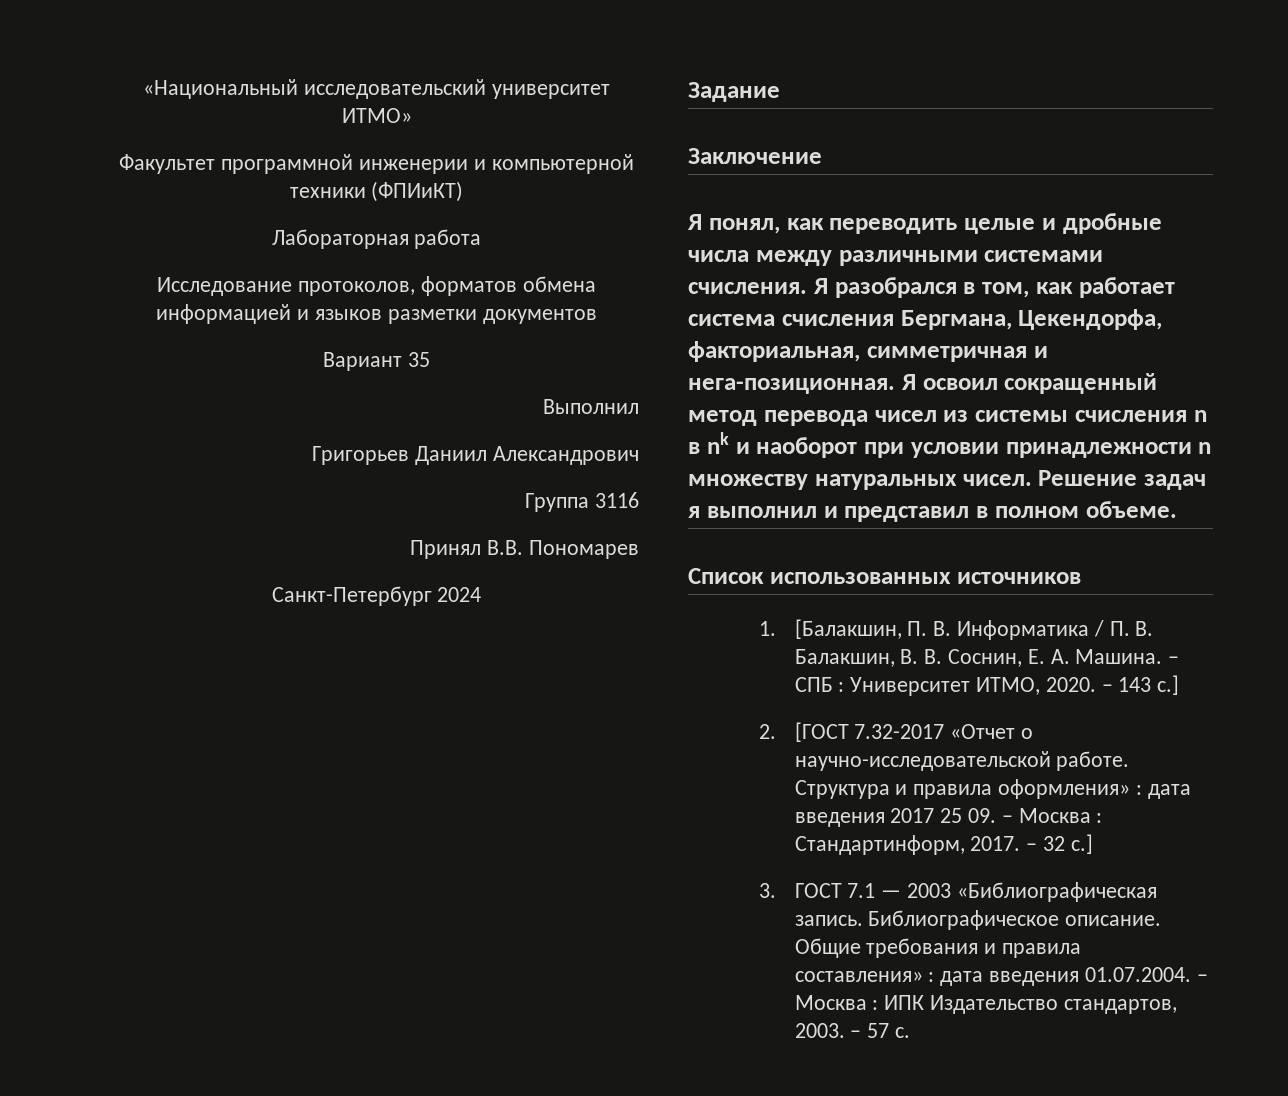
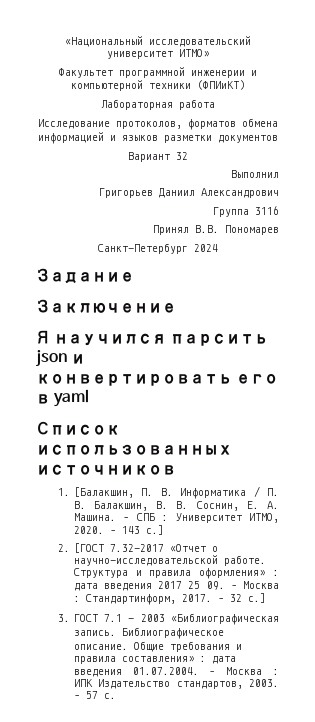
[407,352,430,367] 35 -> [175,152,188,160] 32
[708,213,1162,234] [688,250,1104,266] [688,277,1175,298] [688,309,1163,330] [688,341,1048,362] [688,373,1158,394] [688,410,1207,426] [688,432,1212,458] [688,470,1206,490] [688,501,1177,522] понял, как переводить целые и дробные числа между различными системами счисления. Я разобрался в том, как работает система счисления Бергмана, Цекендорфа, факториальная, симметричная и нега-позиционная. Я освоил сокращенный метод перевода чисел из системы счисления n в nk и наоборот при условии принадлежности n множеству натуральных чисел. Решение задач я выполнил и представил в полном объеме. -> [54,333,269,346] [36,349,86,367] [36,373,279,386] [36,389,90,407] научился парсить json и конвертировать его в yaml

